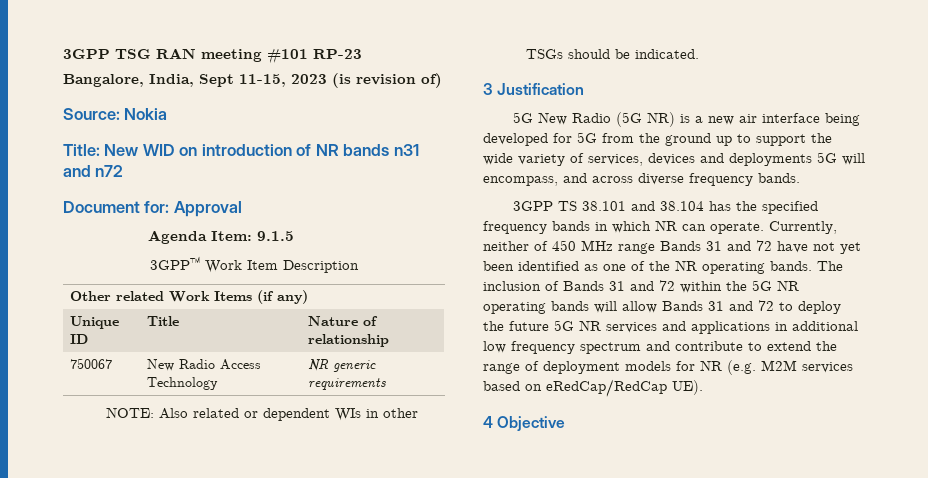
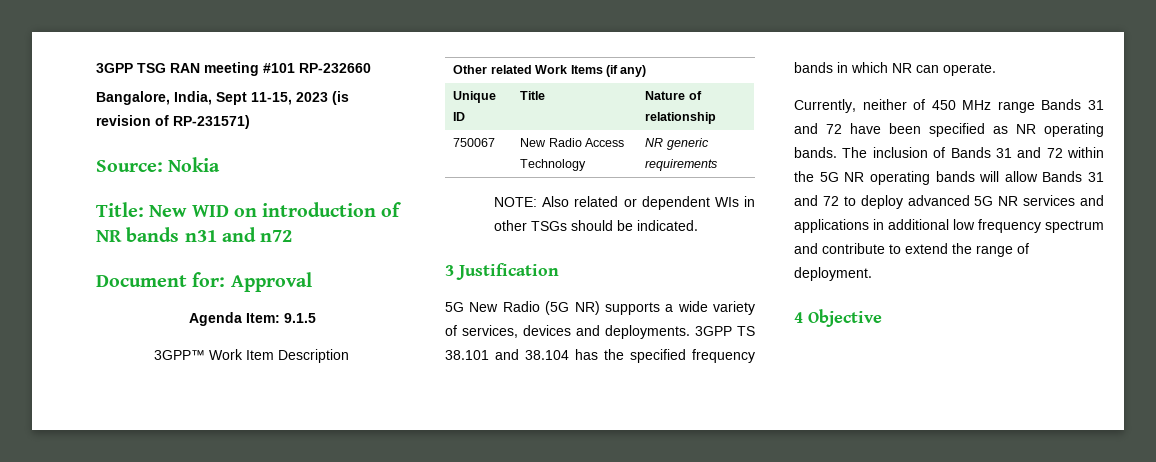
[313,49,362,59] RP-23 -> [299,63,371,73] RP-232660
[421,73,442,88] of) -> [155,115,250,129] of RP-231571)
[679,113,860,126] [483,132,832,146] is a new air interface being developed for 5G from the ground up to support the -> [604,302,674,315] supports a
[729,152,865,166] [483,173,800,186] deployments 5G will encompass, and across diverse frequency bands. // -> [605,325,690,339] deployments.
(764, 228) none -> (996, 69) //
[813,242,861,254] [483,261,670,271] not yet been identified as one of the -> [889,123,1008,137] been specified as
[483,321,549,331] the future -> [907,195,970,206] advanced
[543,360,853,375] [483,379,703,397] deployment models for NR (e.g. M2M services based on eRedCap/RedCap UE). -> [794,267,872,281] deployment.

